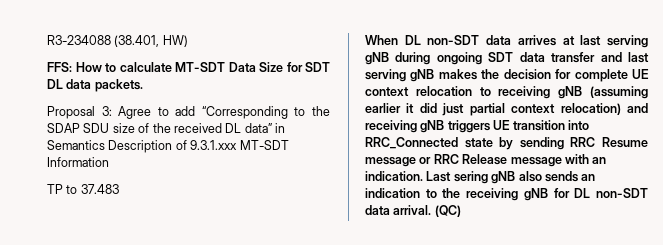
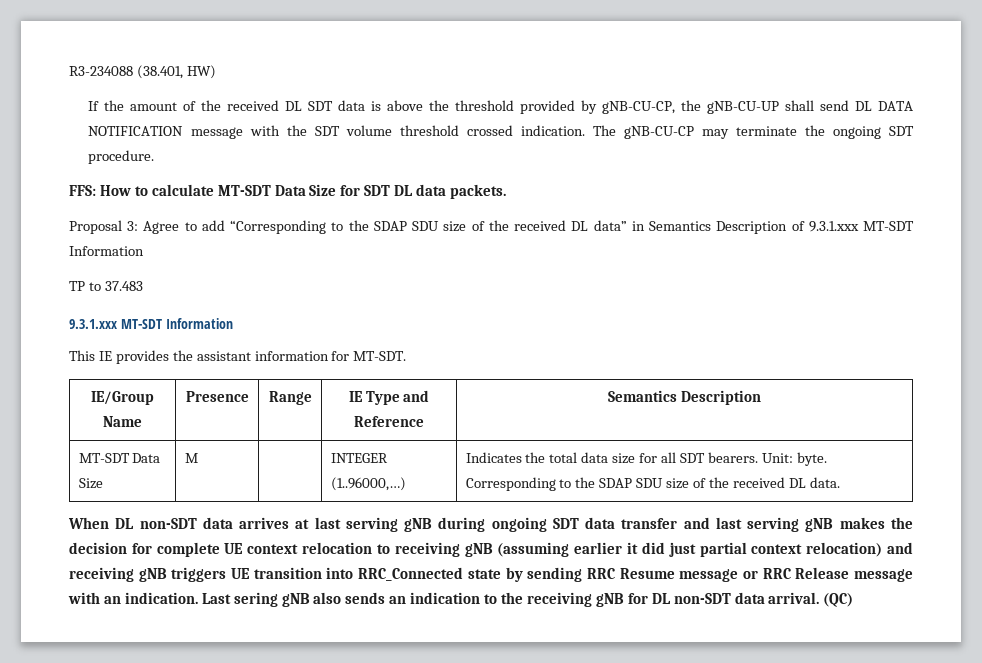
(188, 41) none -> [88,100,913,114] [88,125,915,139] [88,150,155,164] // If the amount of the received DL SDT data is above the threshold provided by gNB-CU-CP, the gNB-CU-UP shall send DL DATA NOTIFICATION message with the SDT volume threshold crossed indication. The gNB-CU-CP may terminate the ongoing SDT procedure.
(119, 189) none -> [69,318,233,329] [69,350,407,364] [91,391,154,405] [103,416,142,427] [185,391,249,402] [268,391,312,405] [348,390,430,405] [354,416,424,427] [608,390,761,405] [78,453,161,463] [78,478,103,489] [184,453,198,463] [330,453,388,463] [330,477,406,491] [465,452,827,466] [465,477,840,491] // 9.3.1.xxx MT-SDT Information // This IE provides the assistant information for MT-SDT. // IE/Group Name | Presence | Range | IE Type and Reference | Semantics Description // MT-SDT Data Size | M | | INTEGER (1..96000,…) | Indicates the total data size for all SDT bearers. Unit: byte. Corresponding to the SDAP SDU size of the received DL data.

